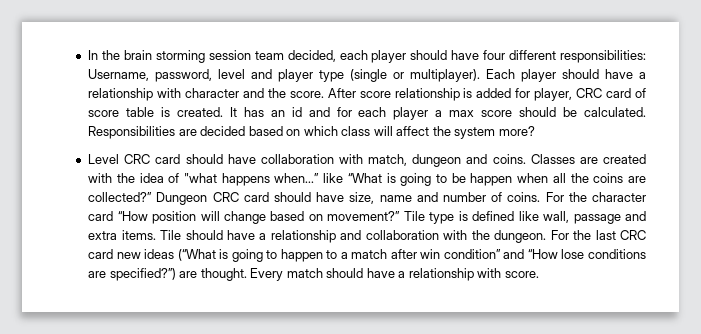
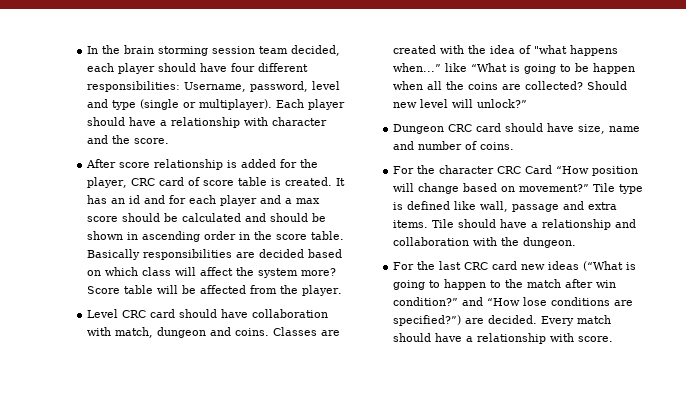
[278,69,314,82] player -> (108, 103) none
(324, 94) none -> (169, 141) //
(531, 93) none -> [299,159,318,168] the
(429, 113) none -> [259,195,281,204] and
[584,107,647,117] [88,126,176,139] calculated. Responsibilities -> [181,213,326,222] [86,231,344,242] [86,249,232,260] calculated and should be shown in ascending order in the score table. Basically responsibilities
(535, 131) none -> [86,285,342,296] Score table will be affected from the player.
[88,192,153,202] collected?” -> [524,81,627,90] [392,99,527,108] collected? Should new level will unlock?” //
(541, 197) none -> (514, 146) //
[88,211,114,221] card -> [496,165,552,174] CRC Card
(547, 236) none -> (576, 242) //
[340,252,348,259] a -> [504,279,523,288] the
[443,249,501,259] condition” -> [392,297,458,306] condition?”
[200,268,247,281] thought. -> [487,315,537,324] decided.

